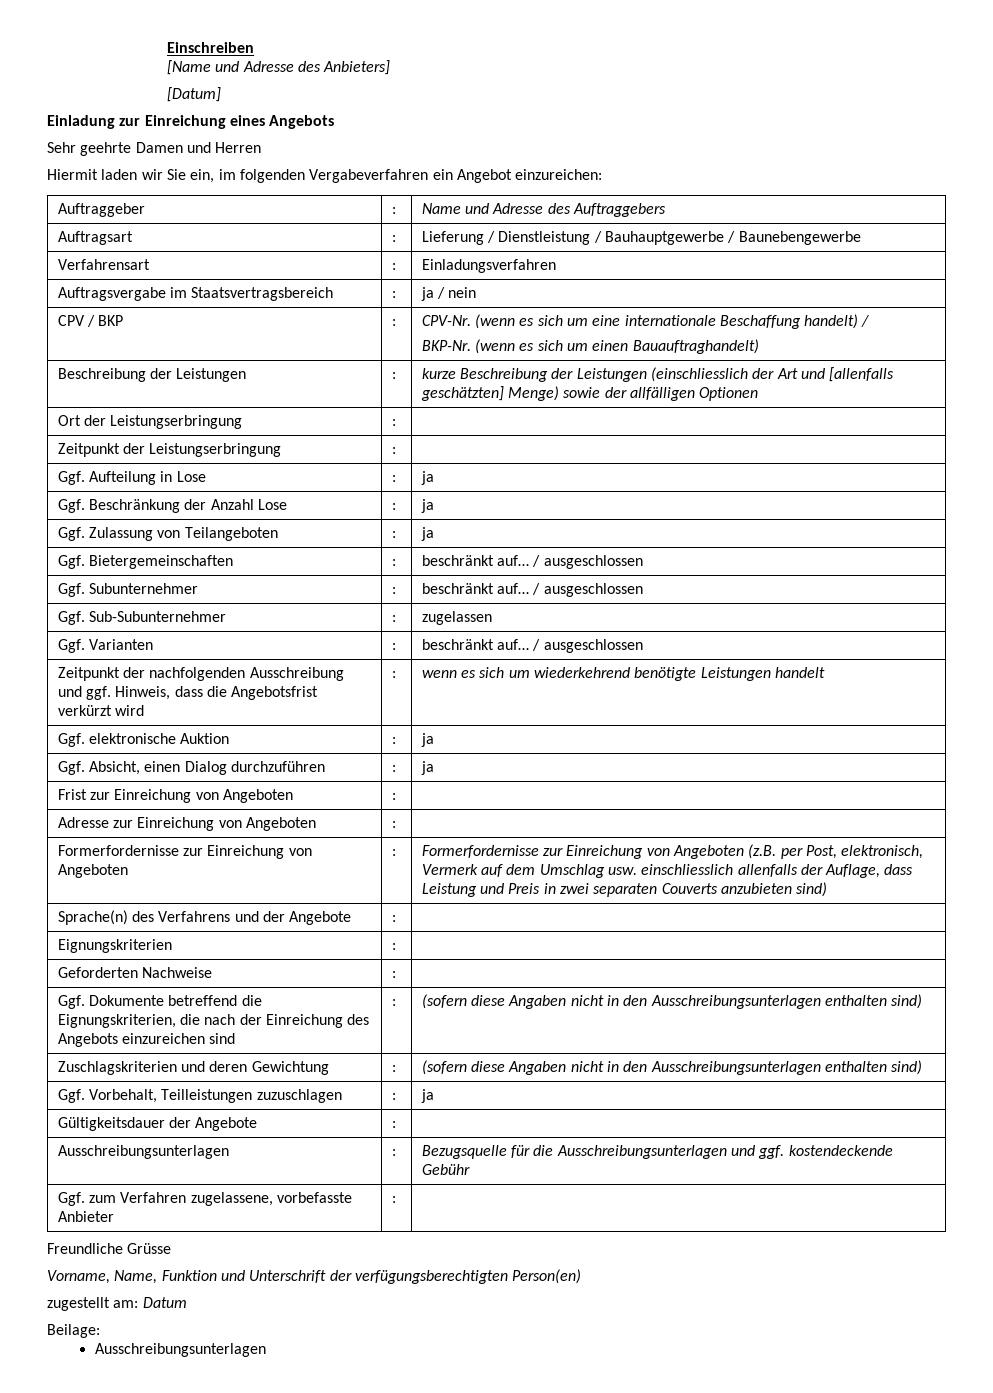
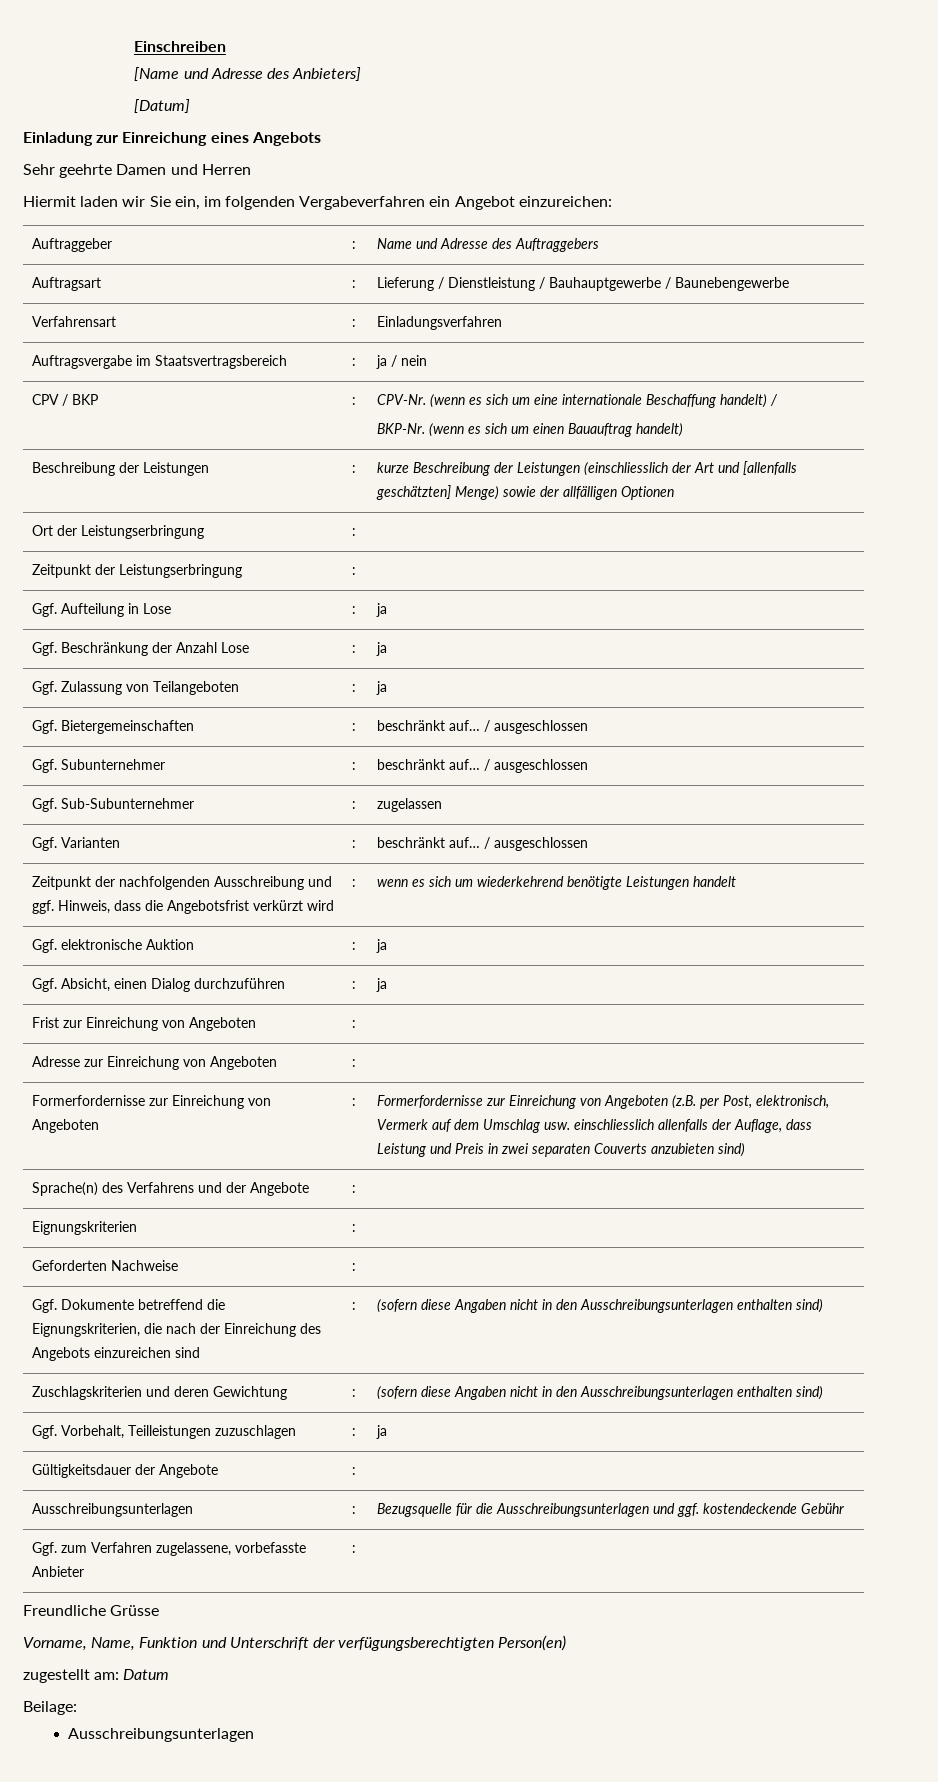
[632,339,759,354] Bauauftraghandelt) -> [567,423,683,437] Bauauftrag handelt)

